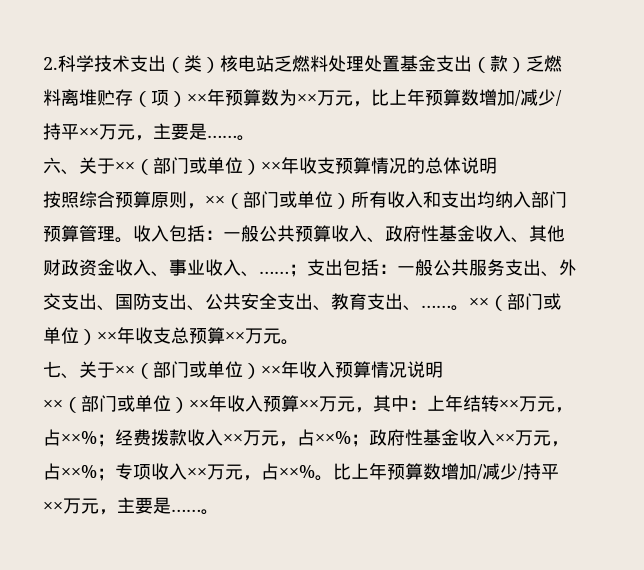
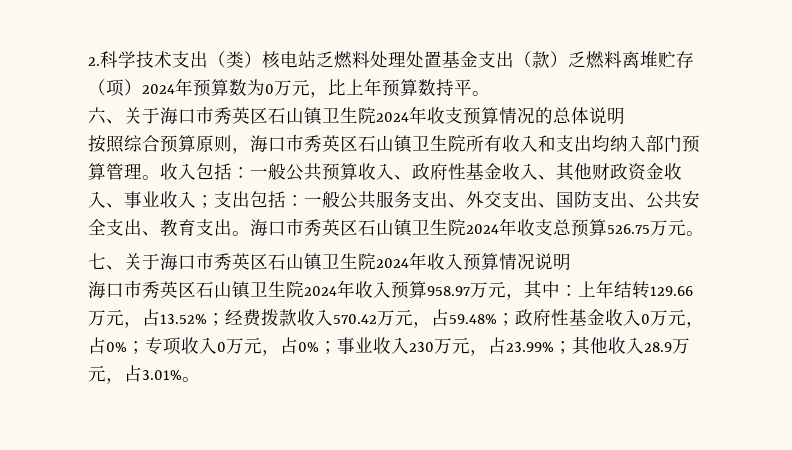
[187,93,207,104] ×× -> [142,84,175,94] 2024
[297,93,317,104] ×× -> [265,84,274,94] 0
[479,89,562,106] [43,123,255,141] [43,157,281,175] 增加/减少/持平××万元，主要是……。 // 六、关于××（部门或单位）×× -> [436,79,490,96] [88,106,409,125] 持平。 // 六、关于海口市秀英区石山镇卫生院2024
[205,191,351,209] ××（部门或单位） -> [250,134,466,153] 海口市秀英区石山镇卫生院
[241,271,289,277] 、…… -> (196, 199) none
[403,293,561,311] [43,327,117,345] 、……。××（部门或单位）×× -> [232,218,499,237] 。海口市秀英区石山镇卫生院2024
[225,331,245,342] ×× -> [607,224,650,234] 526.75
[115,361,281,379] ××（部门或单位）×× -> [160,252,409,271] 海口市秀英区石山镇卫生院2024
[43,395,319,413] ××（部门或单位）××年收入预算×× -> [88,280,471,299] 海口市秀英区石山镇卫生院2024年收入预算958.97
[499,396,573,413] [43,429,97,446] ××万元，占××% -> [650,286,693,296] [88,309,207,328] 129.66万元，占13.52%
[223,429,351,447] ××万元，占××% -> [333,309,497,328] 570.42万元，占59.48%
[495,430,569,447] [43,463,97,480] ××万元，占××% -> [641,309,704,328] [88,337,127,354] 0万元，占0%
[187,463,559,481] [43,497,201,515] ××万元，占××%。比上年预算数增加/减少/持平××万元，主要是…… -> [217,336,690,356] [88,365,182,384] 0万元，占0%；事业收入230万元，占23.99%；其他收入28.9万元，占3.01%

